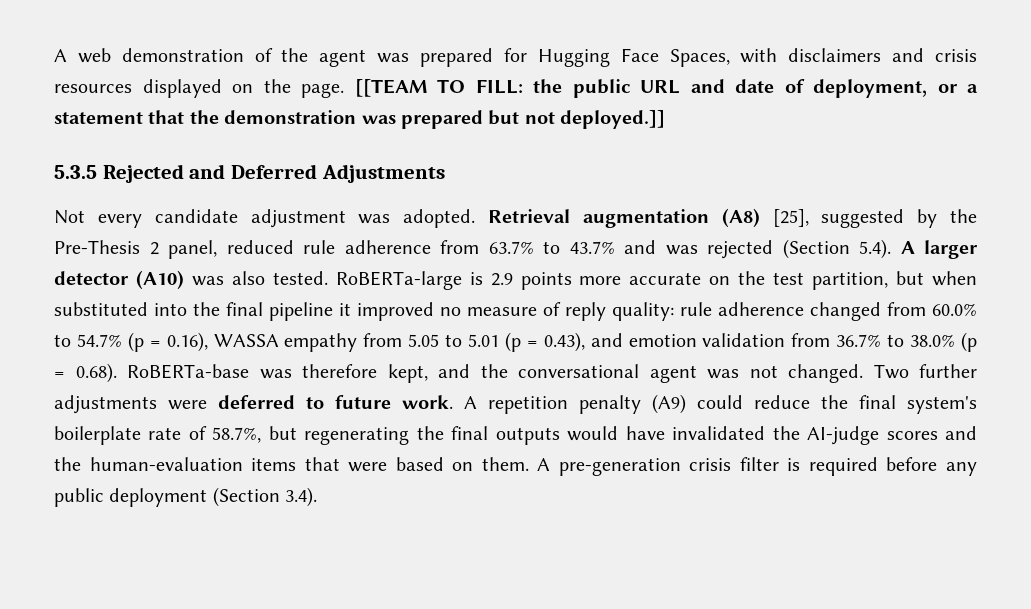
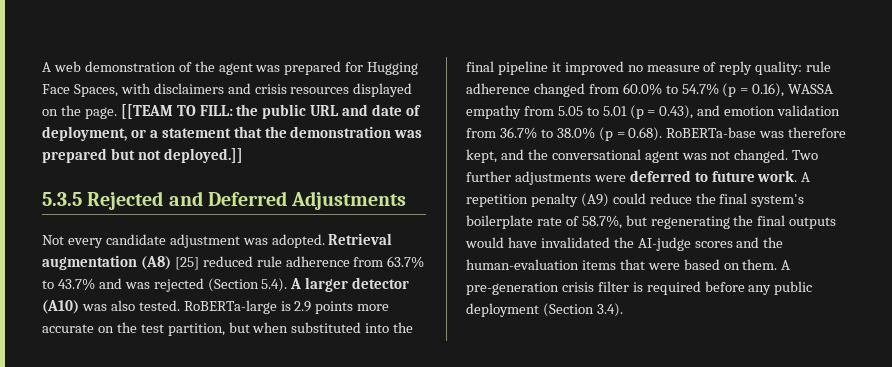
[772,209,978,228] [54,240,217,259] [25], suggested by the Pre-Thesis 2 panel, -> [174,257,199,270] [25]

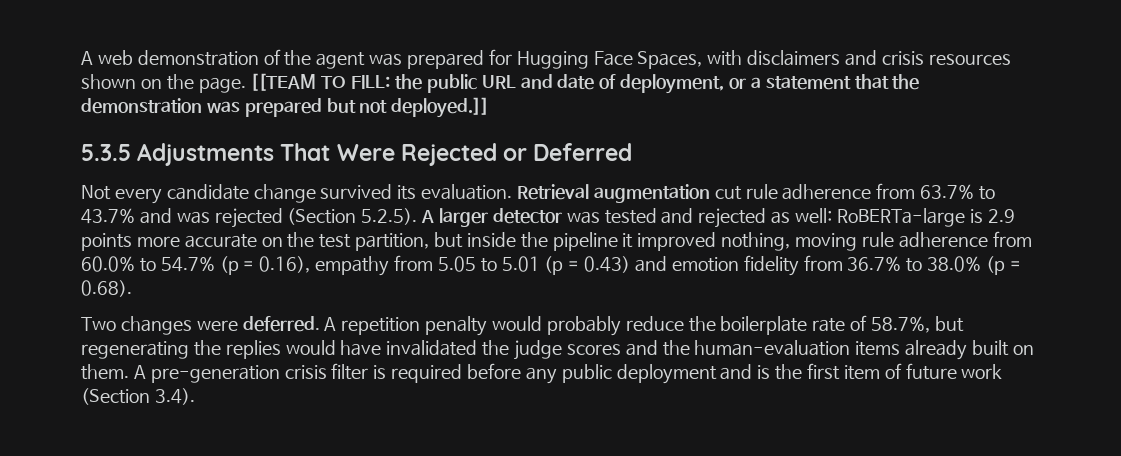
[353,83,413,97] displayed -> [81,74,136,89] shown
[87,191,203,210] Rejected and -> [137,143,528,166] Adjustments That Were Rejected or
[291,191,407,210] Adjustments -> (633, 152) none
[169,233,393,248] [42,255,253,270] adjustment was adopted. Retrieval augmentation (A8) [25] reduced -> [253,184,742,203] change survived its evaluation. Retrieval augmentation cut
[261,278,288,292] 5.4). -> [361,208,418,225] 5.2.5).
[42,300,180,314] (A10) was also tested. -> [566,208,832,228] was tested and rejected as well:
[252,322,414,333] [466,61,832,75] [466,83,585,97] when substituted into the final pipeline it improved no measure of reply quality: rule adherence changed -> [466,232,988,251] inside the pipeline it improved nothing, moving rule adherence
[788,84,834,94] WASSA -> (311, 264) none
[659,105,694,119] 0.43), -> [584,256,631,273] 0.43)
[777,105,841,116] validation -> [743,255,799,276] fidelity
[666,127,847,138] [466,149,819,163] [466,170,811,185] [466,193,805,207] RoBERTa-base was therefore kept, and the conversational agent was not changed. Two further adjustments were deferred to future work. A repetition penalty (A9) could reduce the final system's -> [81,316,716,336] // Two changes were deferred. A repetition penalty would probably reduce the
[757,215,837,229] final outputs -> [225,340,281,359] replies
[637,237,691,251] AI-judge -> [514,340,563,360] judge
[619,259,720,270] that were based -> [905,340,1010,360] already built
(539, 310) none -> [720,363,1003,380] and is the first item of future work

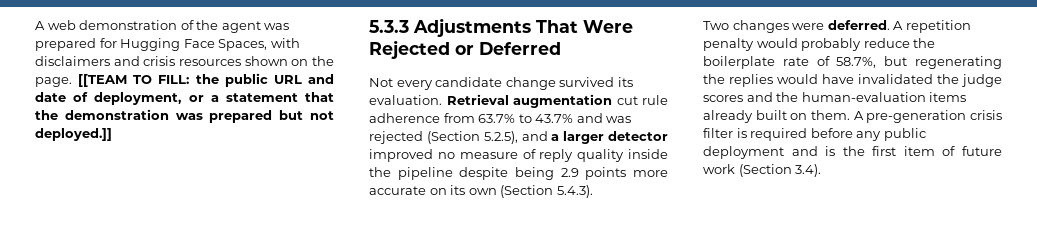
[81,144,131,161] 5.3.5 -> [369,20,409,33] 5.3.3
[361,208,983,228] 5.2.5). A larger detector was tested and rejected as well: RoBERTa-large is -> [483,131,668,144] [369,149,668,162] [369,167,554,180] 5.2.5), and a larger detector improved no measure of reply quality inside the pipeline despite being
[287,231,1032,251] [81,255,1021,276] [81,280,132,297] the test partition, but inside the pipeline it improved nothing, moving rule adherence from 60.0% to 54.7% (p = 0.16), empathy from 5.05 to 5.01 (p = 0.43) and emotion fidelity from 36.7% to 38.0% (p = 0.68). -> [450,185,593,198] its own (Section 5.4.3).

